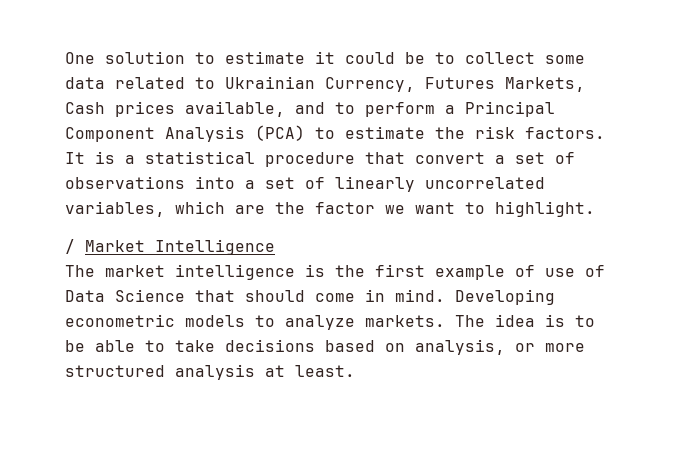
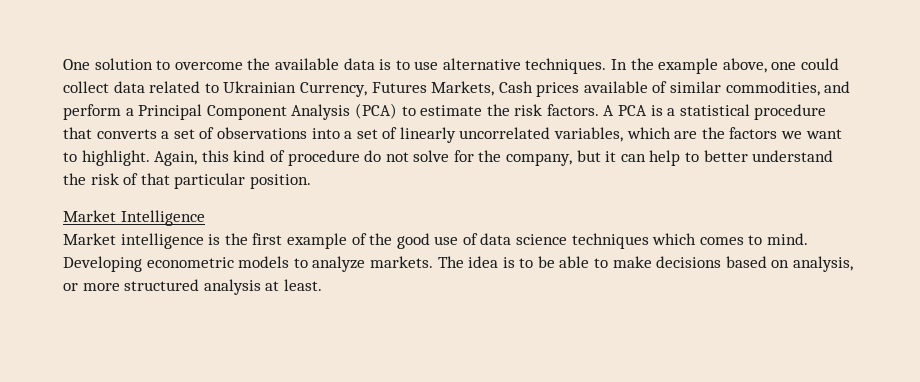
[225,51,585,64] estimate it could be to collect some -> [174,58,840,74] [63,81,109,93] overcome the available data is to use alternative techniques. In the example above, one could collect
[185,101,355,117] available, and to -> [583,81,851,96] available of similar commodities, and
[65,152,85,164] It -> [603,105,648,116] A PCA
[415,152,485,164] convert -> [96,129,157,139] converts
[315,202,375,214] factor -> [729,127,778,139] factors
[65,239,75,254] // / -> [154,150,834,166] [63,173,311,189] Again, this kind of procedure do not solve for the company, but it can help to better understand the risk of that particular position. //
[65,265,165,277] The market -> [63,233,116,245] Market
[545,265,605,277] [65,289,385,302] use of Data Science that should come in -> [369,233,763,249] the good use of data science techniques which comes to
[175,340,215,352] take -> [612,256,652,268] make

